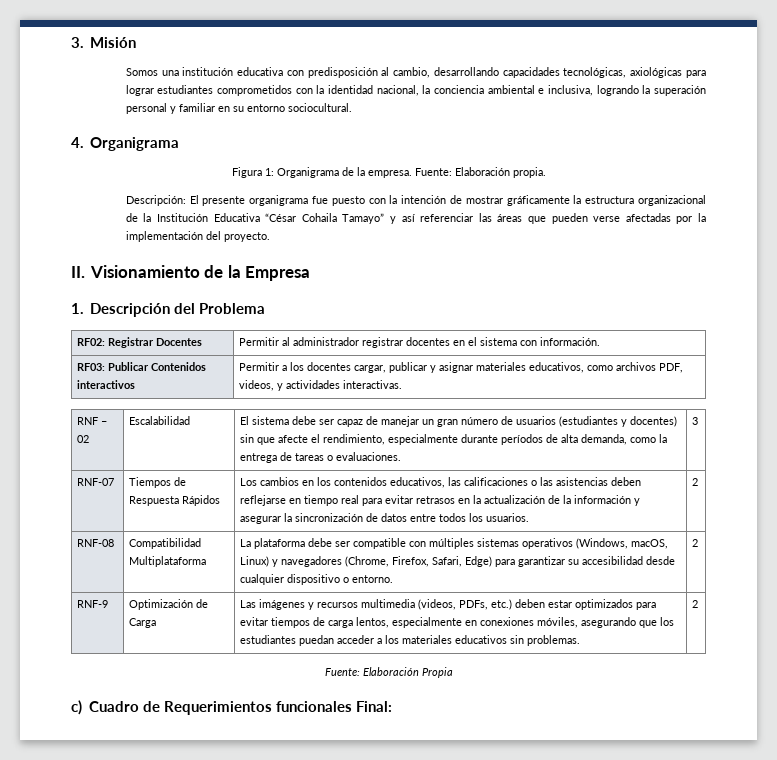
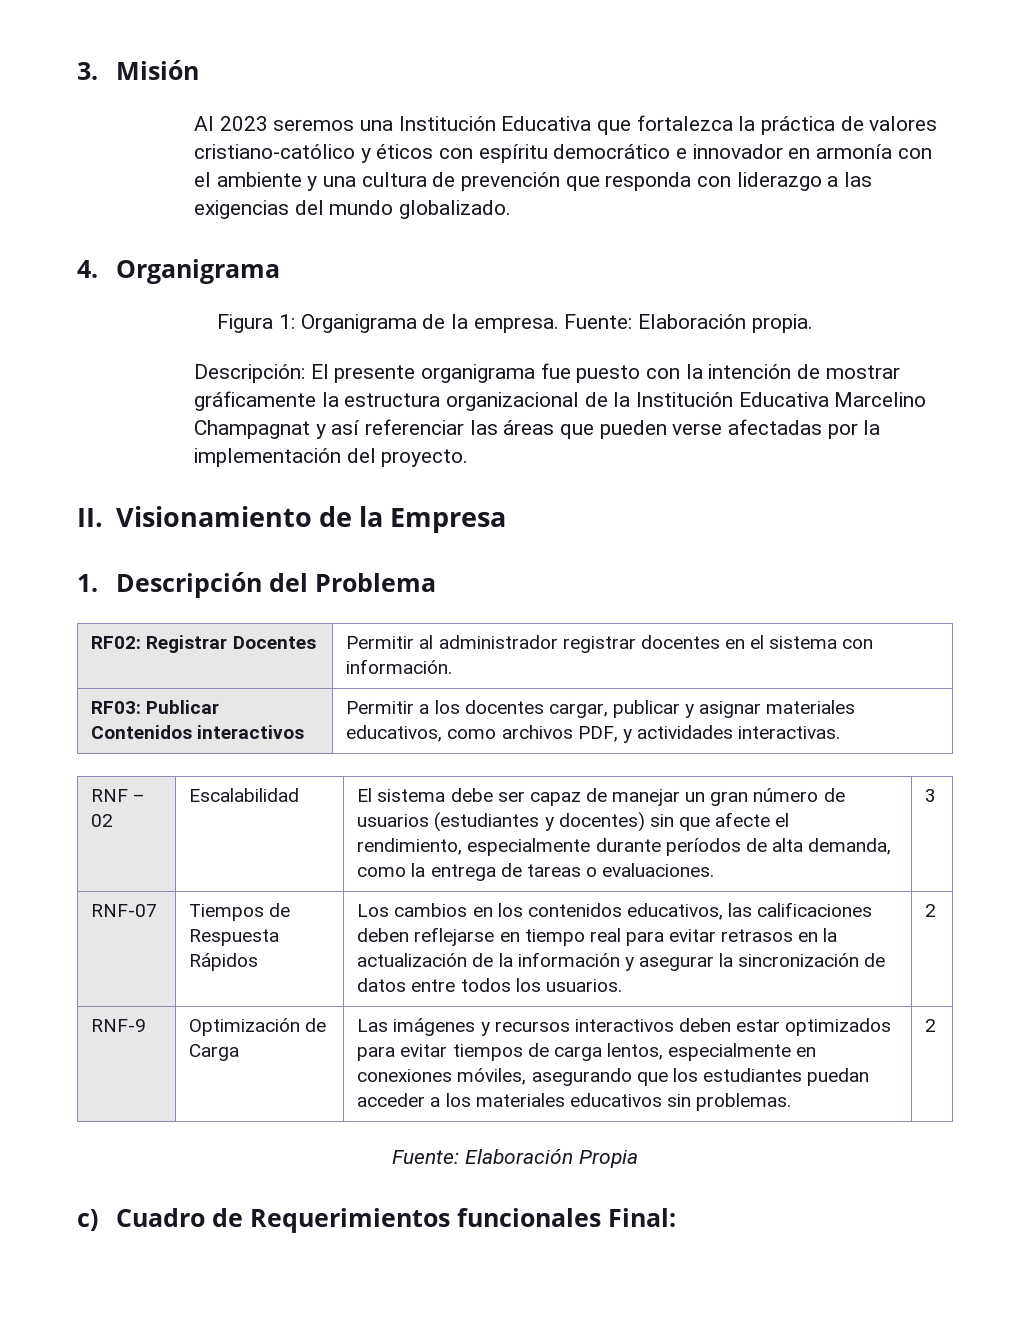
[125,67,706,78] [125,85,706,96] [125,103,352,114] Somos una institución educativa con predisposición al cambio, desarrollando capacidades tecnológicas, axiológicas para lograr estudiantes comprometidos con la identidad nacional, la conciencia ambiental e inclusiva, logrando la superación personal y familiar en su entorno sociocultural. -> [194,115,938,135] [194,144,932,163] [194,172,873,191] [194,200,512,219] Al 2023 seremos una Institución Educativa que fortalezca la práctica de valores cristiano-católico y éticos con espíritu democrático e innovador en armonía con el ambiente y una cultura de prevención que responda con liderazgo a las exigencias del mundo globalizado.
[265,213,385,224] “César Cohaila Tamayo” -> [834,392,927,407] [194,420,311,439] Marcelino Champagnat
[238,380,274,391] videos, -> (618, 734) none
[530,477,608,486] o las asistencias -> (873, 909) none
[76,539,114,547] [128,538,201,549] [128,556,206,567] [239,538,668,549] [239,556,675,567] [239,574,393,585] [691,539,698,547] // RNF-08 | Compatibilidad Multiplataforma | La plataforma debe ser compatible con múltiples sistemas operativos (Windows, macOS, Linux) y navegadores (Chrome, Firefox, Safari, Edge) para garantizar su accesibilidad desde cualquier dispositivo o entorno. | 2 -> (937, 910) none
[360,599,512,610] multimedia (videos, PDFs, etc.) -> [574,1019,674,1032] interactivos

